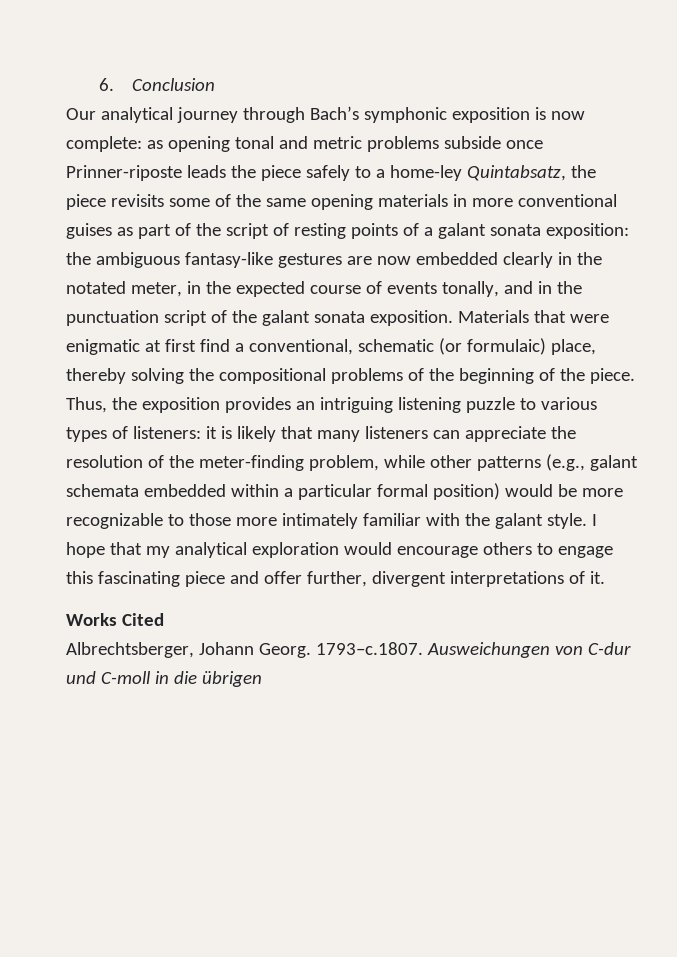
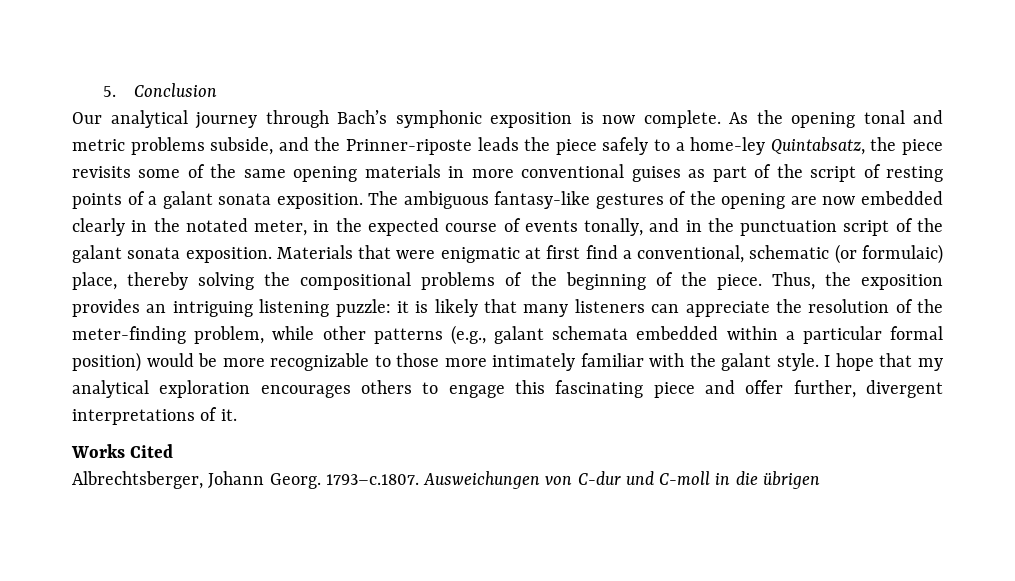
[99,78,115,91] 6. -> [103,86,117,97] 5.
[66,136,163,152] complete: as -> [643,110,783,128] complete. As the
[443,136,543,149] subside once -> [210,137,341,155] subside, and the
[545,223,629,239] [66,252,91,265] exposition: the -> [276,191,399,209] exposition. The
(342, 260) none -> [669,191,786,209] of the opening
[465,397,597,413] [66,426,201,442] puzzle to various types of listeners: -> [335,299,391,317] puzzle:
[343,542,478,558] would encourage -> [260,385,351,398] encourages

